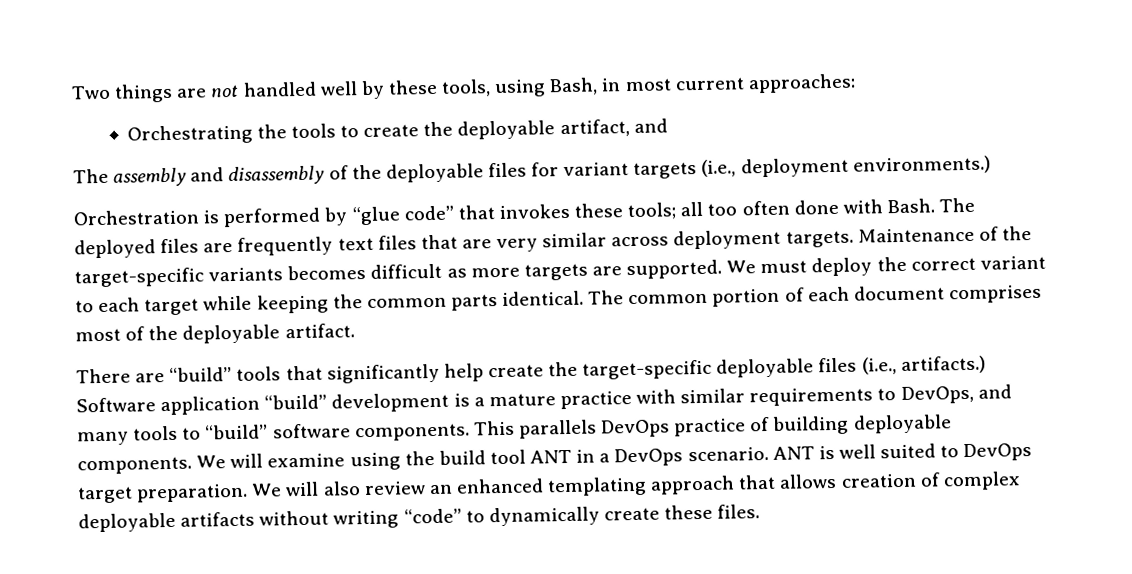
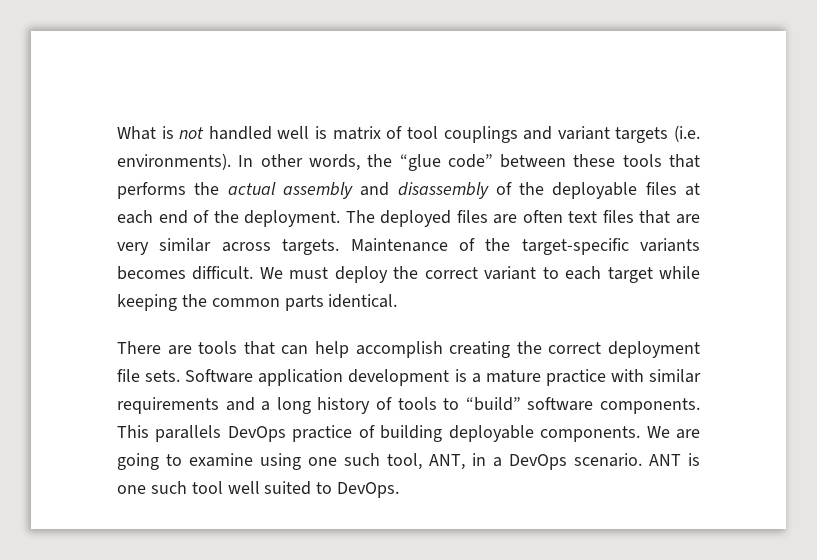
[71,73,856,103] [126,118,668,145] [73,168,109,184] Two things are not handled well by these tools, using Bash, in most current approaches: // Orchestrating the tools to create the deployable artifact, and // The -> [117,125,701,143] [117,153,700,171] [117,182,276,199] What is not handled well is matrix of tool couplings and variant targets (i.e. environments). In other words, the “glue code” between these tools that performs the actual
[531,155,991,179] [73,198,935,228] for variant targets (i.e., deployment environments.) // Orchestration is performed by “glue code” that invokes these tools; all too often done with Bash. -> [685,183,700,196] [117,210,341,227] at each end of the deployment.
[237,236,334,256] frequently -> [522,210,563,223] often
[673,229,782,250] deployment -> (271, 247) none
[370,259,723,281] difficult as more targets are supported. -> [192,266,254,280] difficult.
[588,284,1042,307] [75,323,355,344] The common portion of each document comprises most of the deployable artifact. -> (398, 301) none
[169,355,986,384] “build” tools that significantly help create the target-specific deployable files (i.e., artifacts.) -> [198,341,700,358] [117,369,181,382] tools that can help accomplish creating the correct deployment file sets.
[264,394,328,410] “build” -> (344, 377) none
[877,384,1012,404] [77,431,129,446] to DevOps, and many -> [225,397,392,414] and a long history of
[230,449,573,471] will examine using the build tool ANT -> [676,429,701,439] [117,453,465,470] are going to examine using one such tool, ANT,
[838,443,1033,462] [77,471,1021,504] [78,504,761,533] well suited to DevOps target preparation. We will also review an enhanced templating approach that allows creation of complex deployable artifacts without writing “code” to dynamically create these files. -> [117,481,400,498] one such tool well suited to DevOps.

